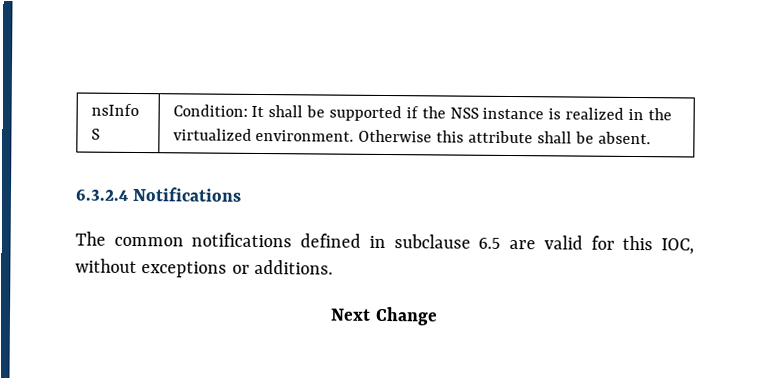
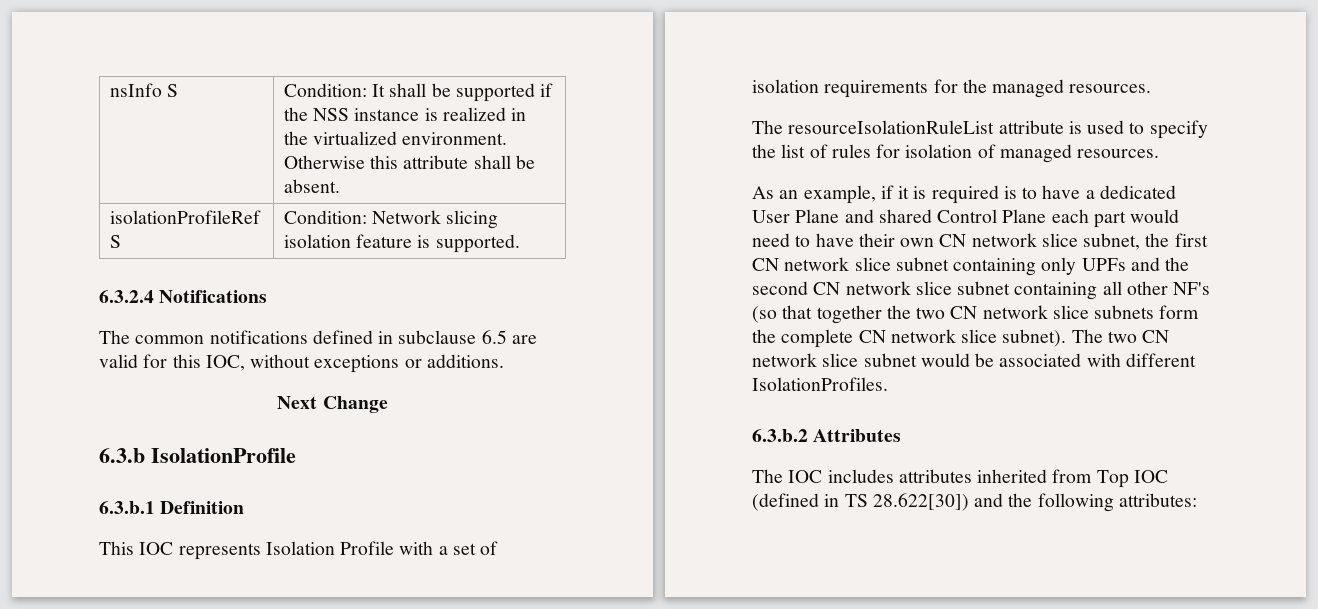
(651, 138) none -> [109,210,261,224] [109,235,121,248] [283,210,499,229] [283,234,520,253] // isolationProfileRef S | Condition: Network slicing isolation feature is supported.
(438, 316) none -> [99,448,296,463] [99,501,245,514] [99,541,499,560] [752,79,1152,98] [752,120,1208,139] [752,144,1160,163] [752,185,1176,204] [752,209,1180,228] [752,233,1208,250] [752,257,1190,276] [752,281,1211,300] [752,305,1200,324] [752,329,1170,348] [752,353,1196,367] [752,377,888,391] [752,429,902,442] [752,469,1168,488] [752,493,1197,512] // 6.3.b IsolationProfile // 6.3.b.1 Definition // This IOC represents Isolation Profile with a set of isolation requirements for the managed resources. // The resourceIsolationRuleList attribute is used to specify the list of rules for isolation of managed resources. // As an example, if it is required is to have a dedicated User Plane and shared Control Plane each part would need to have their own CN network slice subnet, the first CN network slice subnet containing only UPFs and the second CN network slice subnet containing all other NF's (so that together the two CN network slice subnets form the complete CN network slice subnet). The two CN network slice subnet would be associated with different IsolationProfiles. // 6.3.b.2 Attributes // The IOC includes attributes inherited from Top IOC (defined in TS 28.622[30]) and the following attributes:

